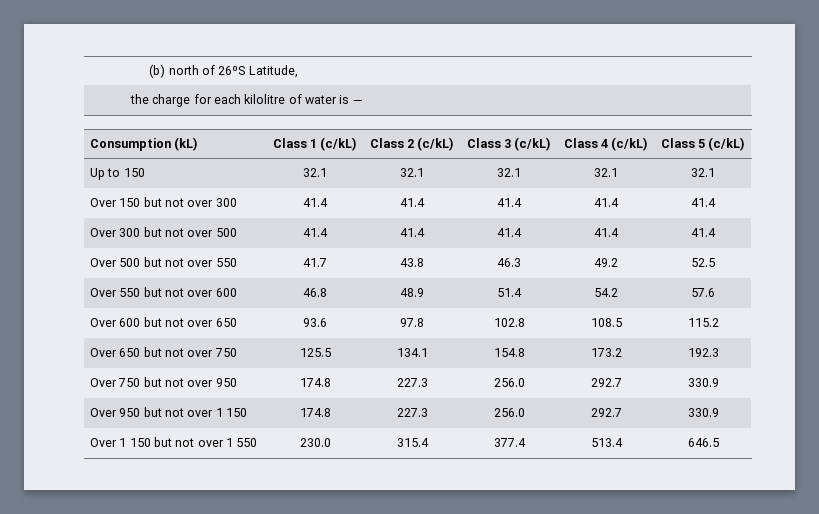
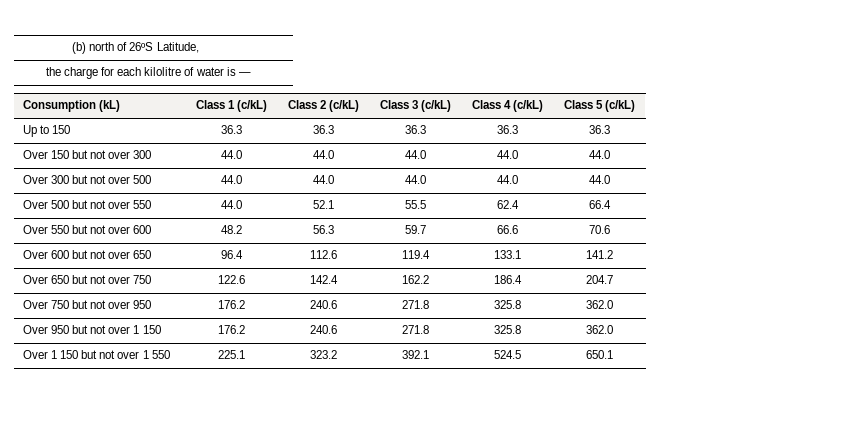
[303,168,327,177] [400,168,424,177] [497,168,521,177] [594,168,618,177] [691,168,715,177] 32.1 | 32.1 | 32.1 | 32.1 | 32.1 -> [221,125,243,134] [313,125,334,134] [405,125,426,134] [497,125,518,134] [589,125,610,134] 36.3 | 36.3 | 36.3 | 36.3 | 36.3
[303,198,328,207] [400,198,425,207] [497,198,522,207] [594,198,619,207] [691,198,716,207] 41.4 | 41.4 | 41.4 | 41.4 | 41.4 -> [221,150,243,159] [313,150,334,159] [405,150,426,159] [497,150,518,159] [589,150,610,159] 44.0 | 44.0 | 44.0 | 44.0 | 44.0
[303,228,328,237] [400,228,425,237] [497,228,522,237] [594,228,619,237] [691,228,716,237] 41.4 | 41.4 | 41.4 | 41.4 | 41.4 -> [221,175,243,184] [313,175,334,184] [405,175,426,184] [497,175,518,184] [589,175,610,184] 44.0 | 44.0 | 44.0 | 44.0 | 44.0
[303,258,327,267] [400,258,424,267] [497,258,521,267] [594,258,618,267] [691,258,715,267] 41.7 | 43.8 | 46.3 | 49.2 | 52.5 -> [221,200,243,209] [313,200,334,209] [405,200,426,209] [497,200,519,209] [589,200,611,209] 44.0 | 52.1 | 55.5 | 62.4 | 66.4
[303,288,327,297] [400,288,424,297] [497,288,522,297] [594,288,618,297] [691,288,715,297] 46.8 | 48.9 | 51.4 | 54.2 | 57.6 -> [221,225,243,234] [313,225,334,234] [405,225,426,234] [497,225,518,234] [589,225,610,234] 48.2 | 56.3 | 59.7 | 66.6 | 70.6
[303,318,327,327] [400,318,424,327] [493,318,525,327] [590,318,622,327] [687,318,719,327] 93.6 | 97.8 | 102.8 | 108.5 | 115.2 -> [221,250,244,259] [310,250,337,259] [402,250,430,259] [494,250,521,259] [586,250,613,259] 96.4 | 112.6 | 119.4 | 133.1 | 141.2
[299,348,331,357] [396,348,428,357] [493,348,525,357] [590,348,622,357] [687,348,719,357] 125.5 | 134.1 | 154.8 | 173.2 | 192.3 -> [218,275,246,284] [310,275,338,284] [402,275,429,284] [494,275,522,284] [586,275,613,284] 122.6 | 142.4 | 162.2 | 186.4 | 204.7
[299,378,331,387] [396,378,428,387] [493,378,525,387] [590,378,622,387] [687,378,719,387] 174.8 | 227.3 | 256.0 | 292.7 | 330.9 -> [218,300,246,309] [310,300,337,309] [402,300,429,309] [494,300,521,309] [586,300,613,309] 176.2 | 240.6 | 271.8 | 325.8 | 362.0
[299,408,331,417] [396,408,428,417] [493,408,525,417] [590,408,622,417] [687,408,719,417] 174.8 | 227.3 | 256.0 | 292.7 | 330.9 -> [218,325,246,334] [310,325,337,334] [402,325,429,334] [494,325,521,334] [586,325,613,334] 176.2 | 240.6 | 271.8 | 325.8 | 362.0
[299,438,331,447] [396,438,429,447] [493,438,526,447] [590,438,623,447] [687,438,719,447] 230.0 | 315.4 | 377.4 | 513.4 | 646.5 -> [218,350,246,359] [310,350,337,359] [402,350,429,359] [494,350,521,359] [586,350,613,359] 225.1 | 323.2 | 392.1 | 524.5 | 650.1

